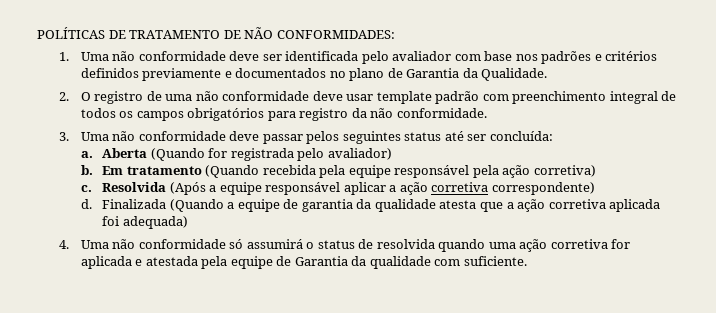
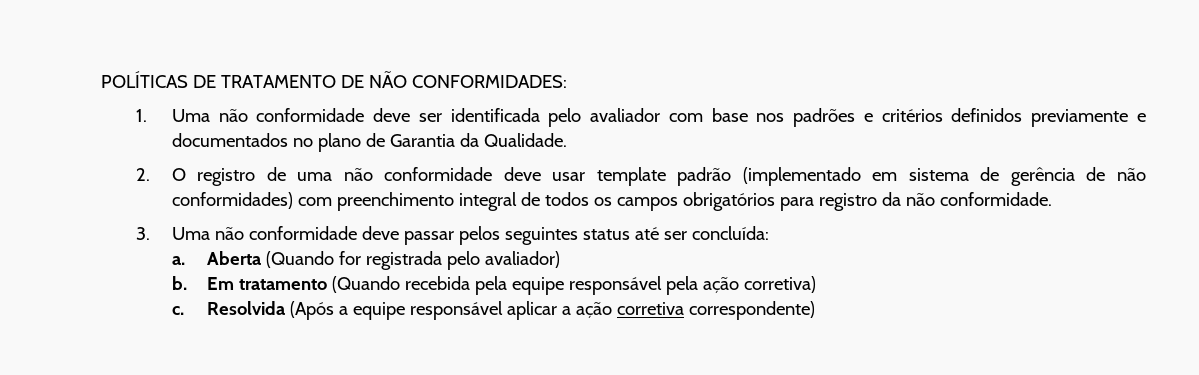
(480, 97) none -> [742,167,1147,186] [171,192,293,209] (implementado em sistema de gerência de não conformidades)
[80,199,661,212] [102,216,188,229] [58,239,631,252] [80,256,527,269] // d. Finalizada (Quando a equipe de garantia da qualidade atesta que a ação corretiva aplicada foi adequada) // 4. Uma não conformidade só assumirá o status de resolvida quando uma ação corretiva for aplicada e atestada pela equipe de Garantia da qualidade com suficiente. -> (816, 310) none

